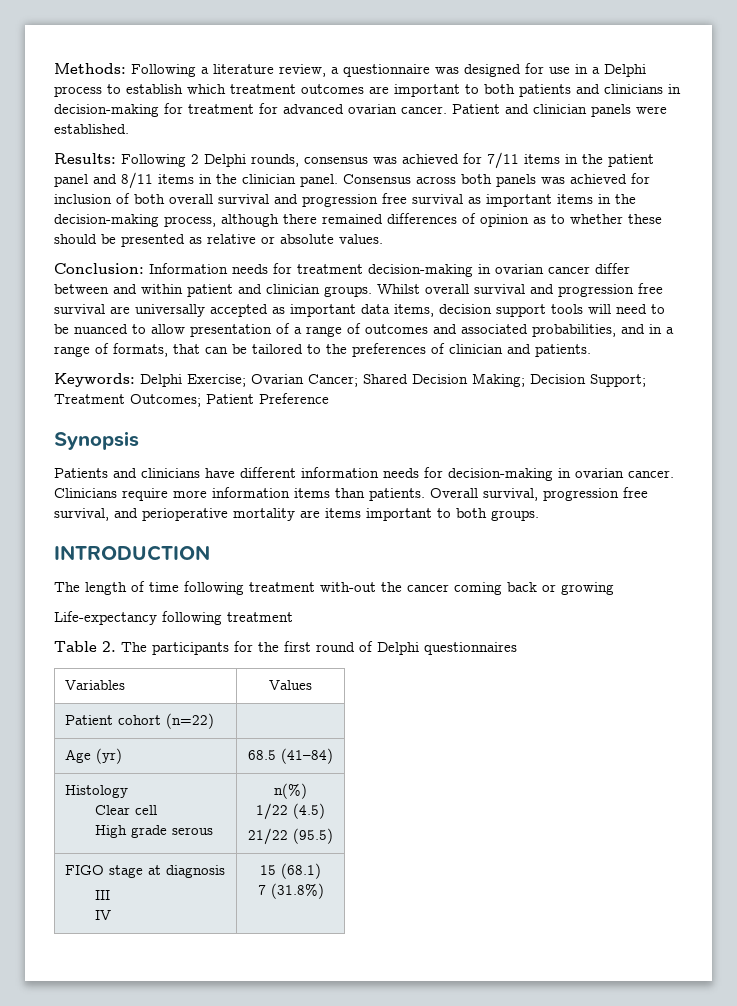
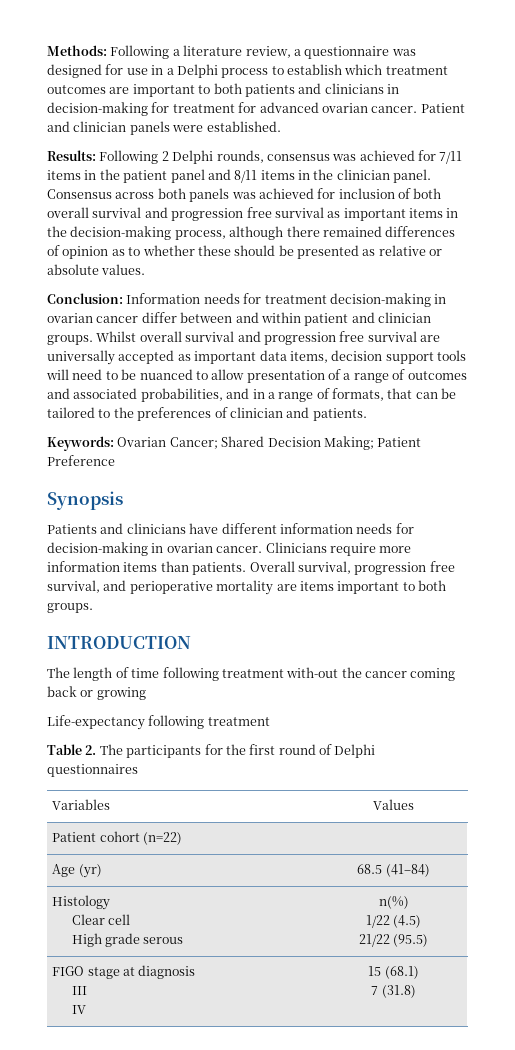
[140,374,246,387] Delphi Exercise; -> (114, 443) none
[530,374,646,387] [54,394,201,407] Decision Support; Treatment Outcomes; -> (374, 443) none
[270,883,324,899] (31.8%) -> [381,985,416,998] (31.8)

